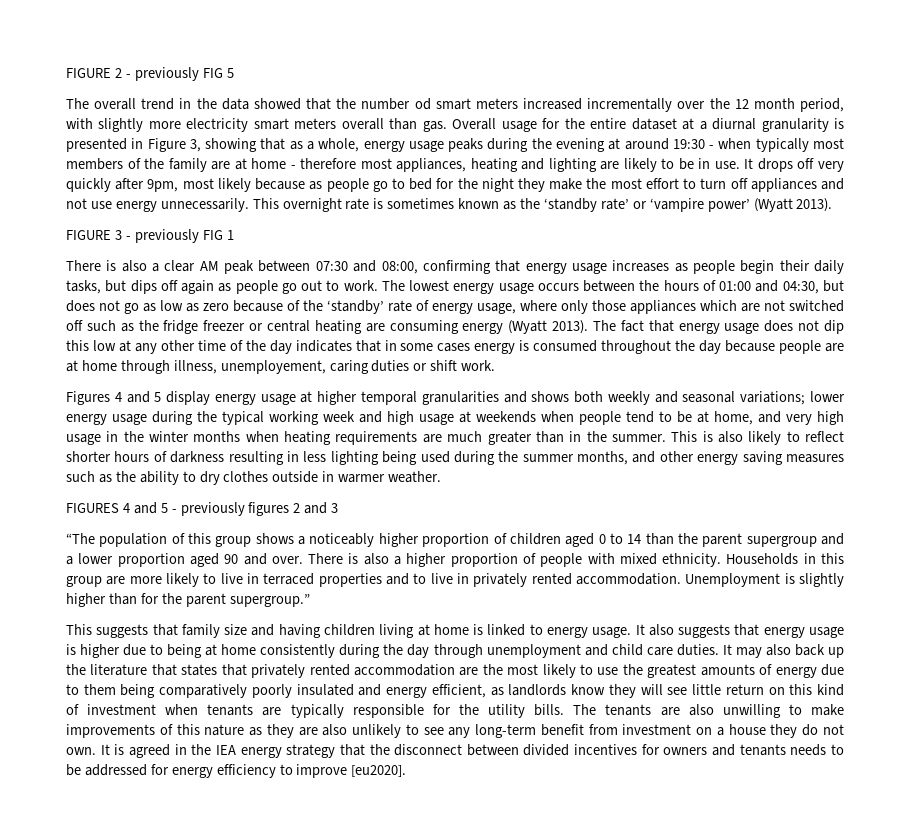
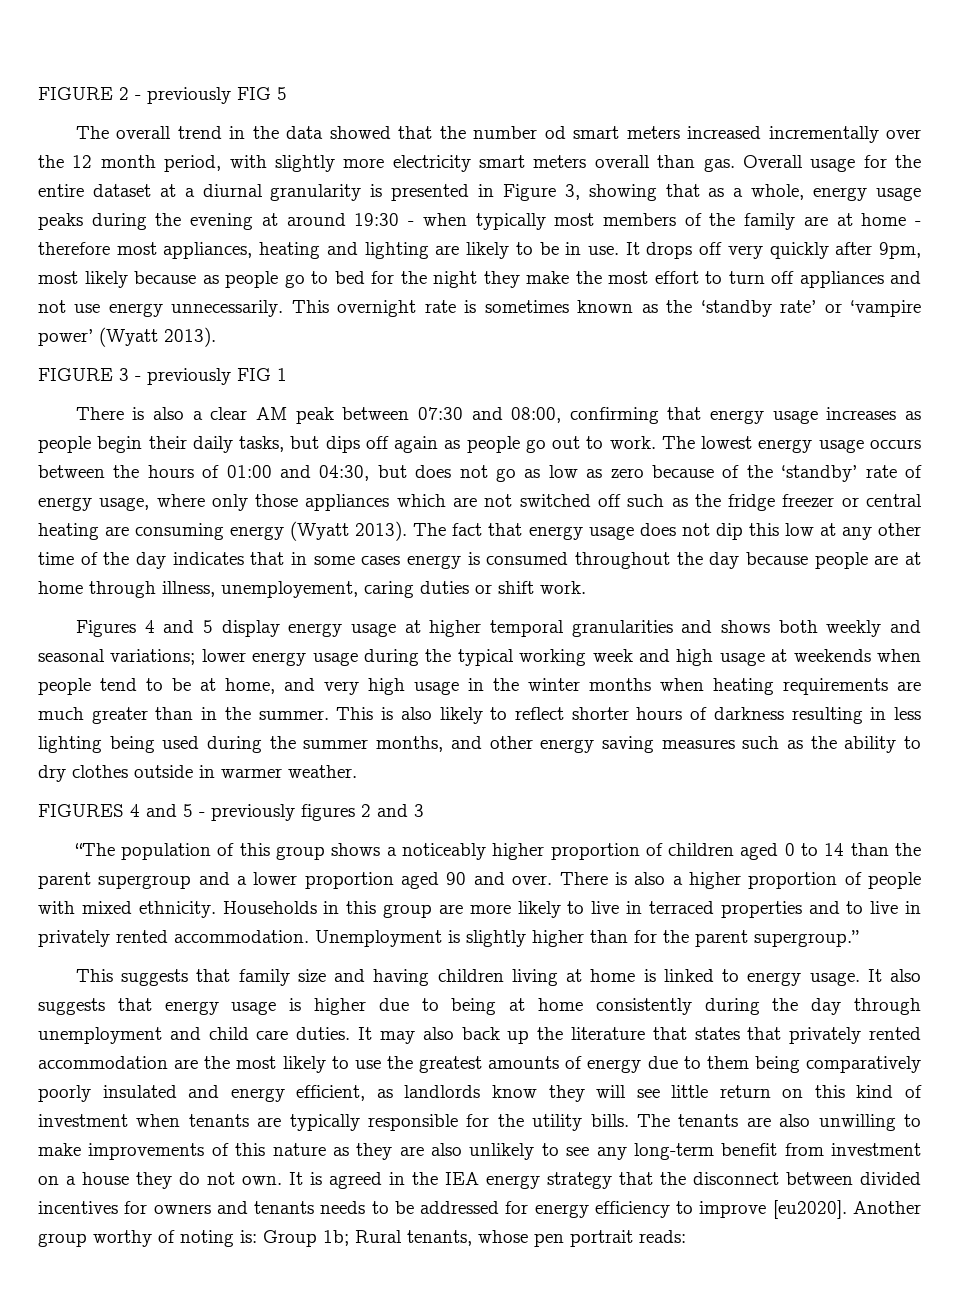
(407, 771) none -> [852,1201,921,1214] [38,1230,686,1247] Another group worthy of noting is: Group 1b; Rural tenants, whose pen portrait reads:

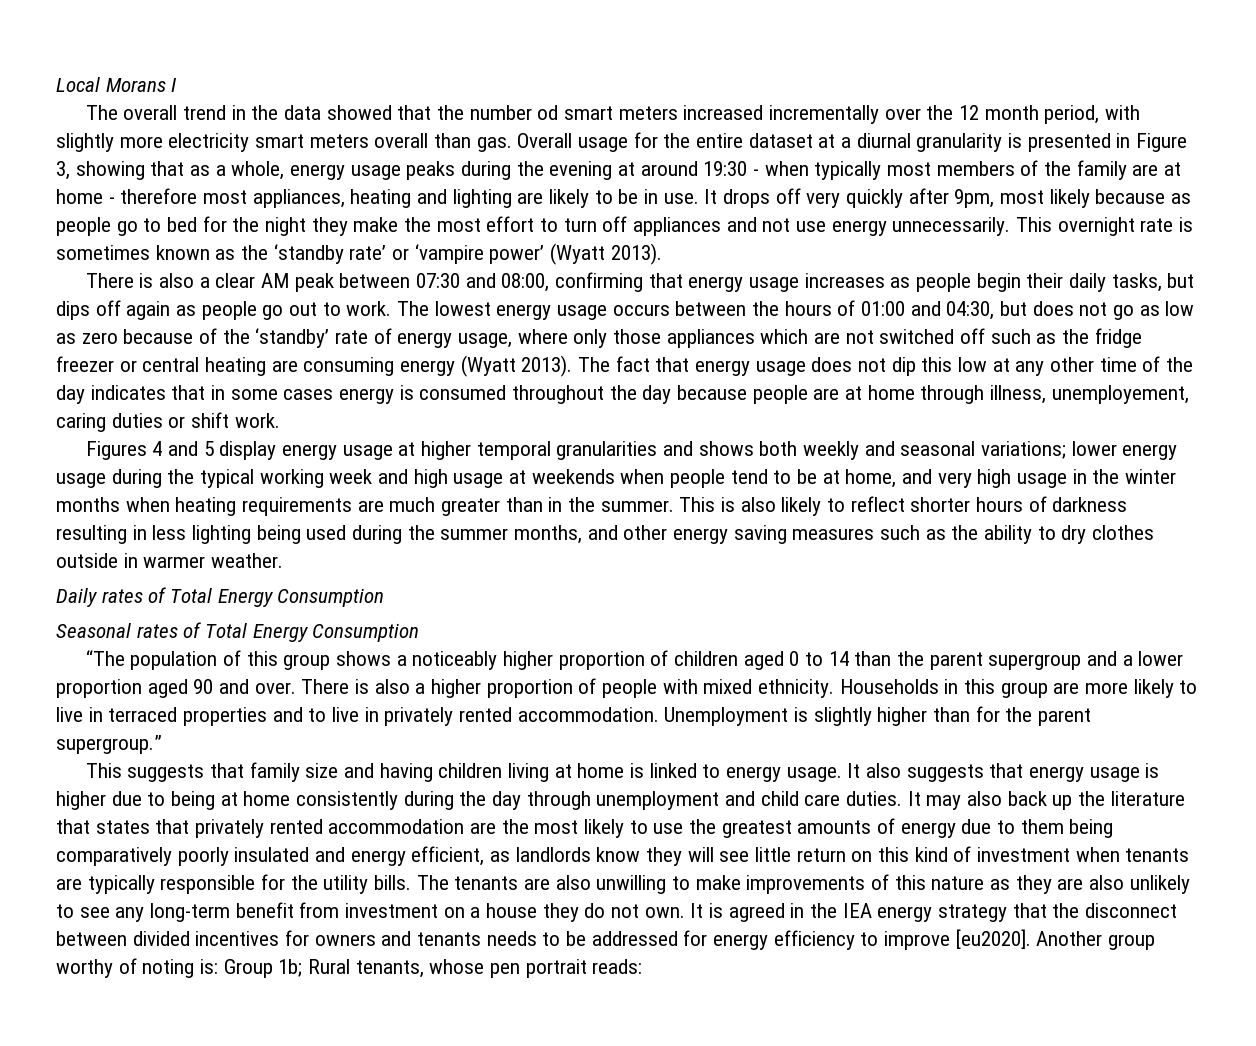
[38,87,287,104] FIGURE 2 - previously FIG 5 -> [56,77,177,92] Local Morans I
[38,368,287,385] // FIGURE 3 - previously FIG 1 -> (662, 254) none
[38,804,424,821] FIGURES 4 and 5 - previously figures 2 and 3 -> [56,587,385,607] [56,622,420,642] Daily rates of Total Energy Consumption // Seasonal rates of Total Energy Consumption

